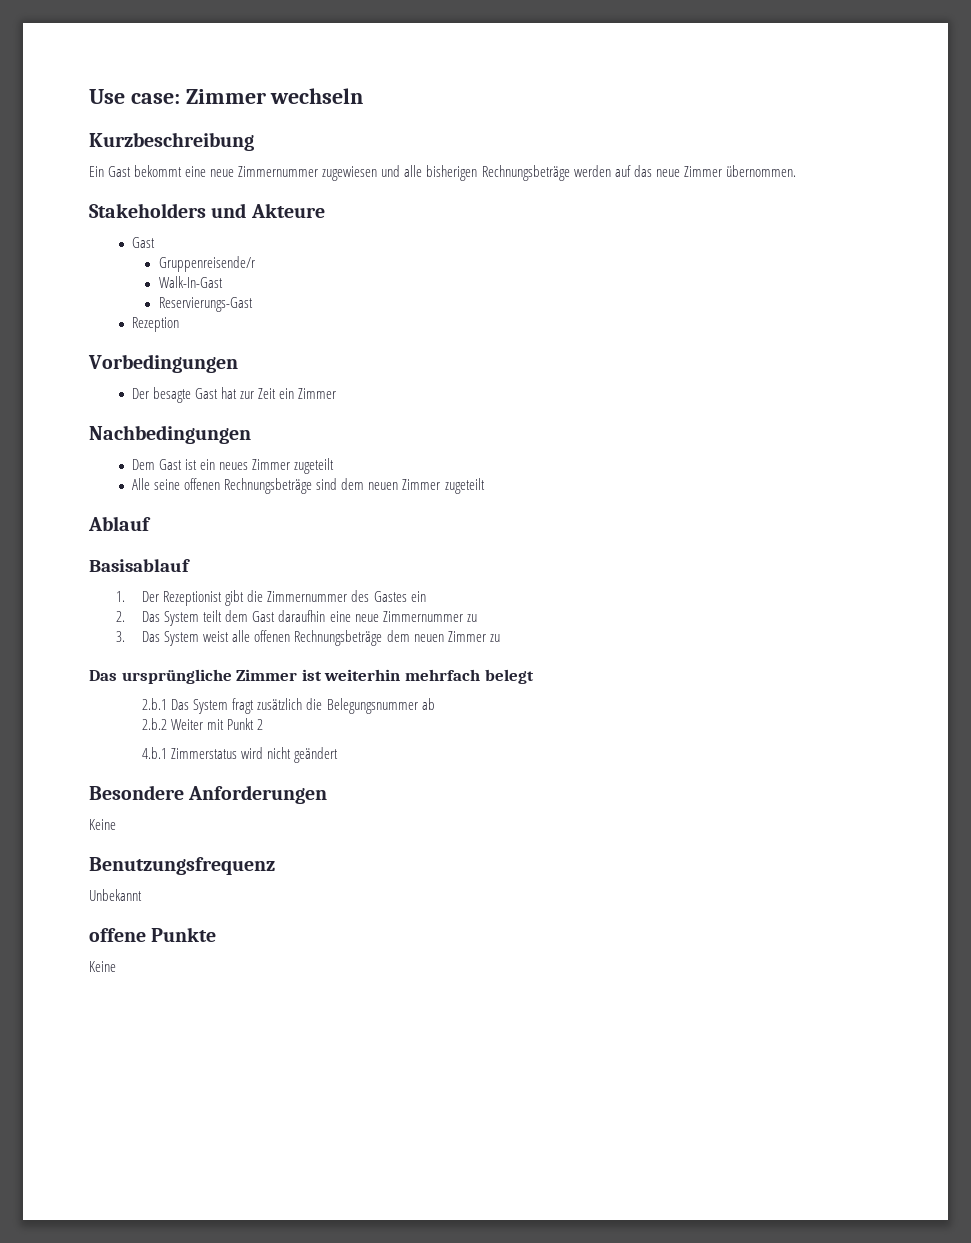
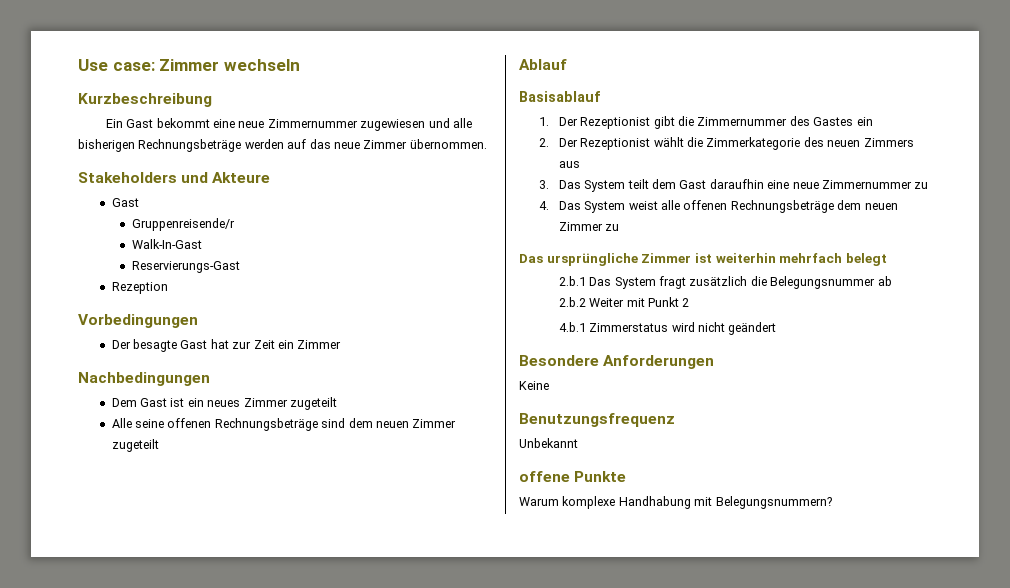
(125, 616) none -> [558,137,914,150] [558,161,580,168] [538,180,549,189] Der Rezeptionist wählt die Zimmerkategorie des neuen Zimmers aus // 3.
[115,631,125,642] 3. -> [538,201,549,210] 4.
[89,961,116,972] Keine -> [519,496,832,509] Warum komplexe Handhabung mit Belegungsnummern?

